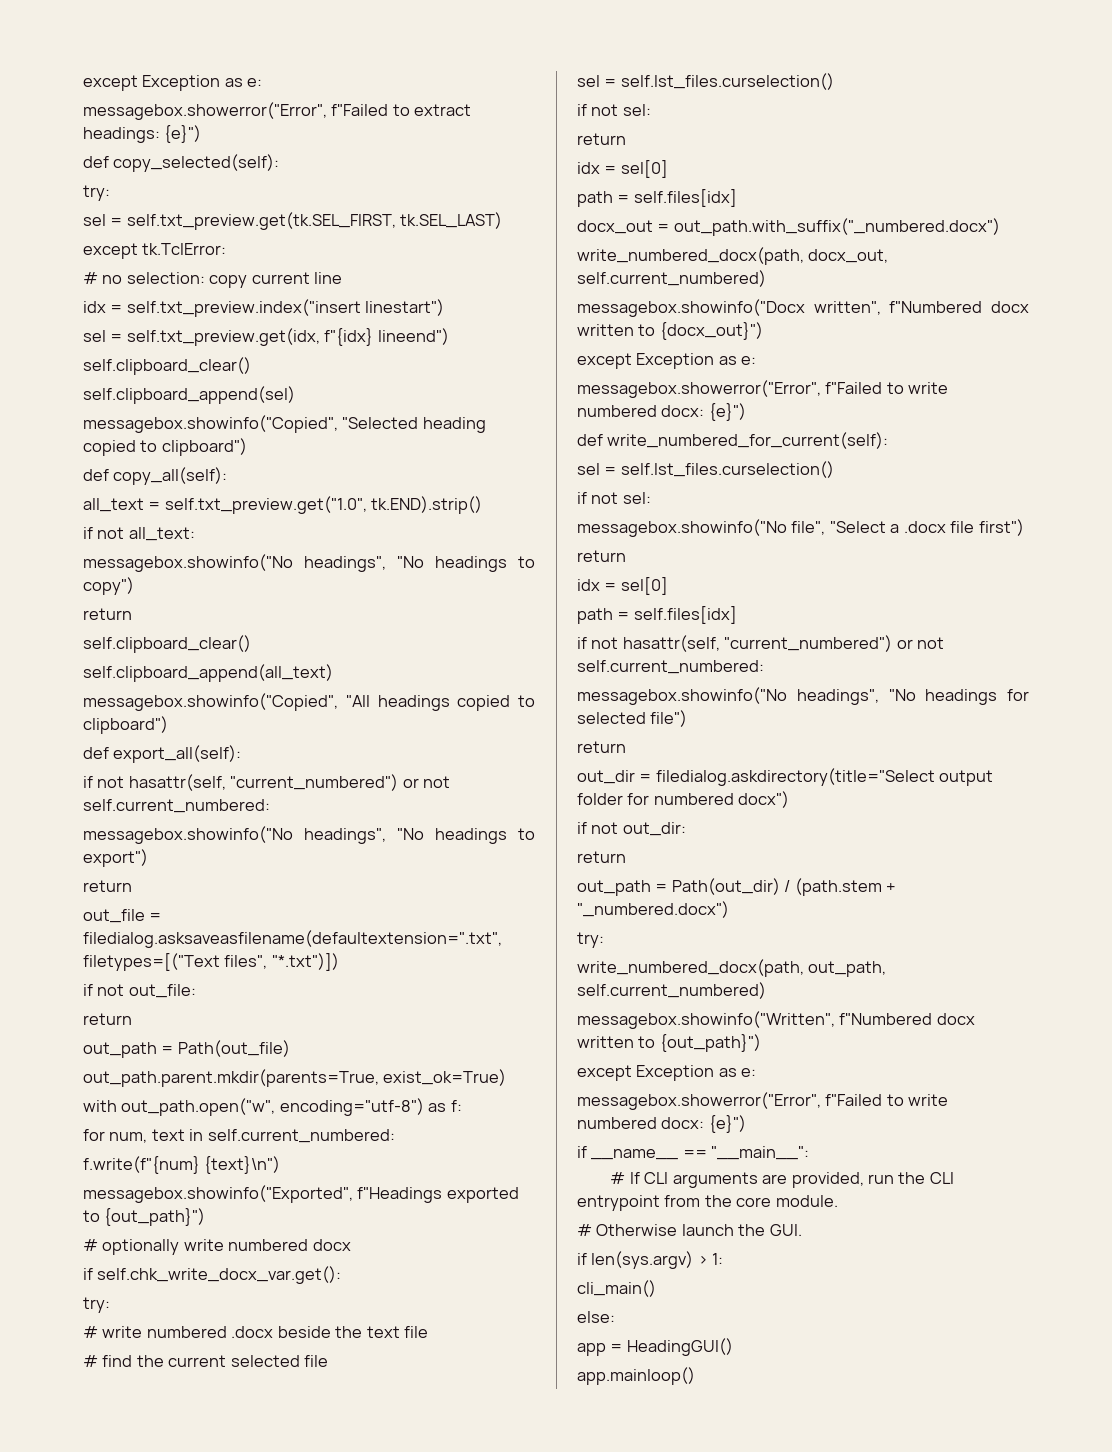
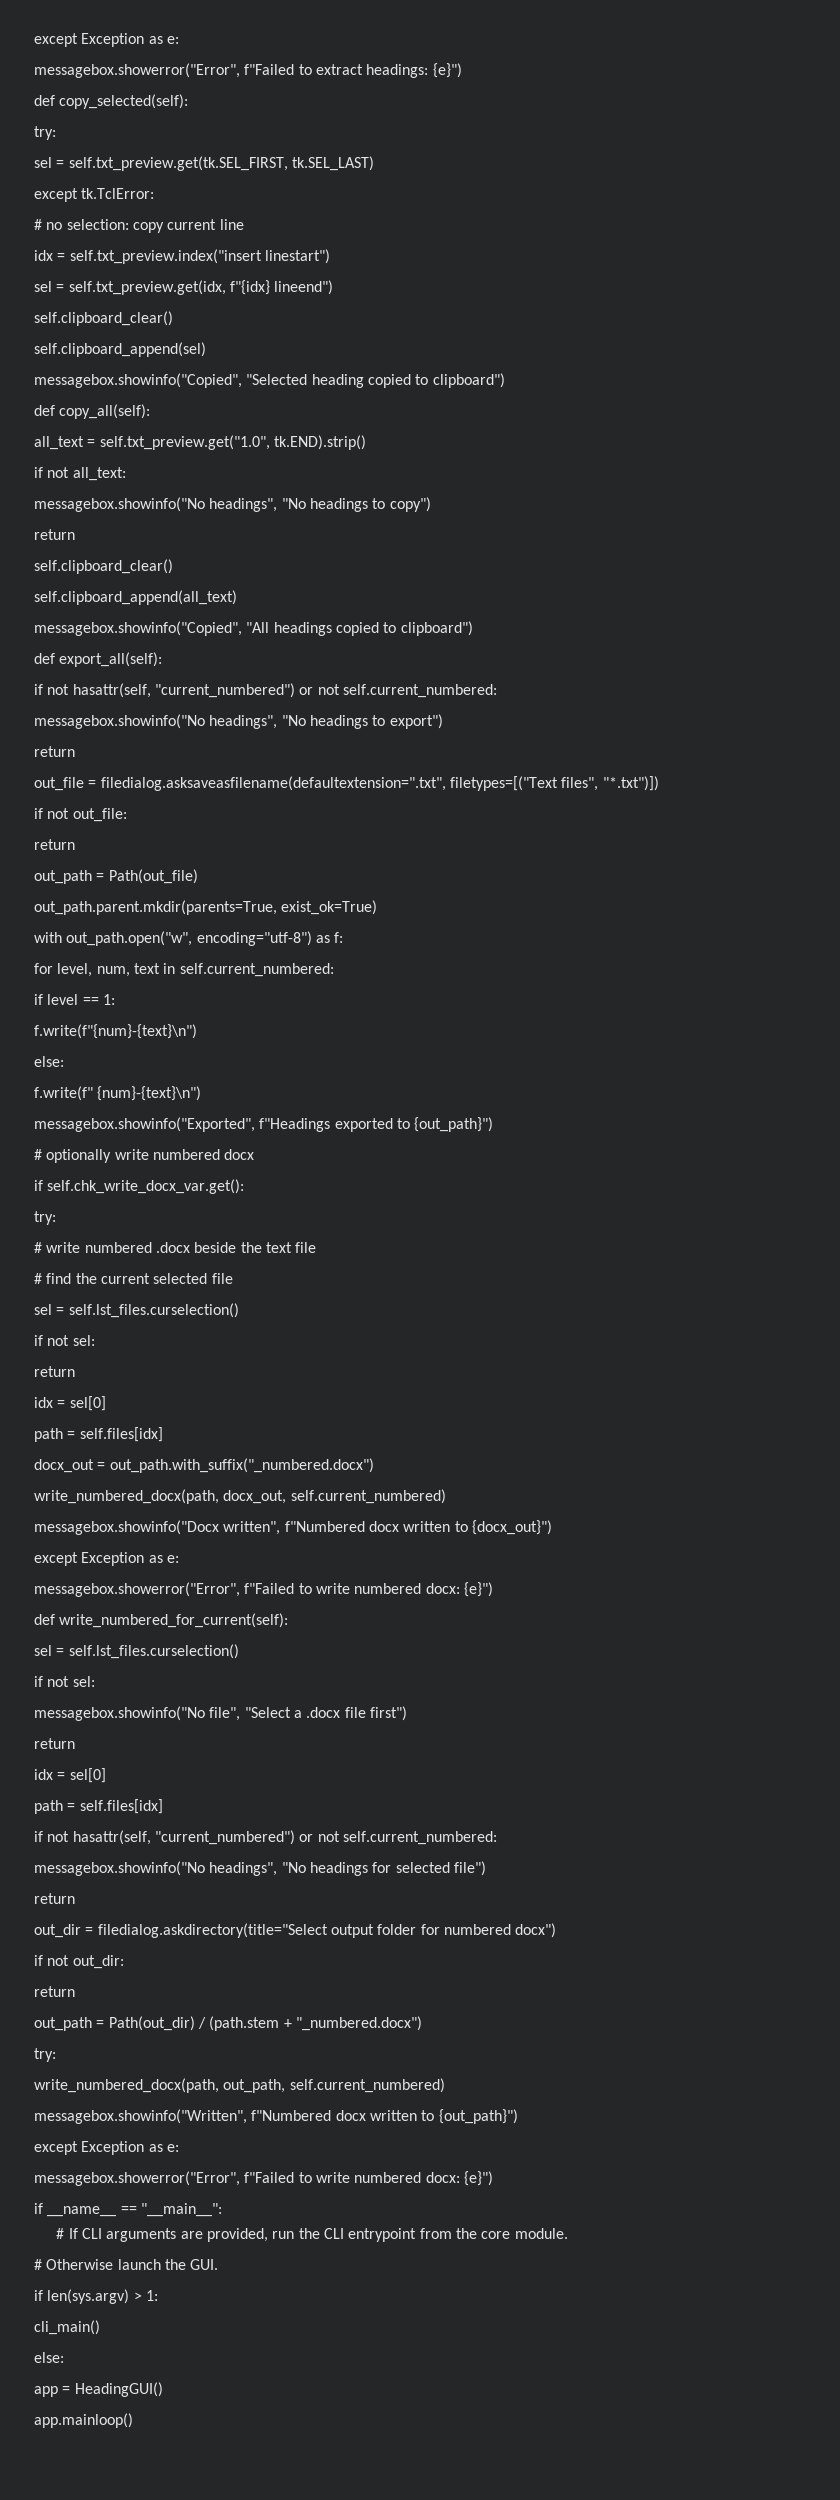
(105, 1135) none -> [57,963,93,977] level,
[83,1156,281,1174] f.write(f"{num} {text}\n") -> [34,994,115,1005] [34,1024,197,1039] [34,1056,64,1067] [34,1086,202,1101] if level == 1: // f.write(f"{num}-{text}\n") // else: // f.write(f" {num}-{text}\n")

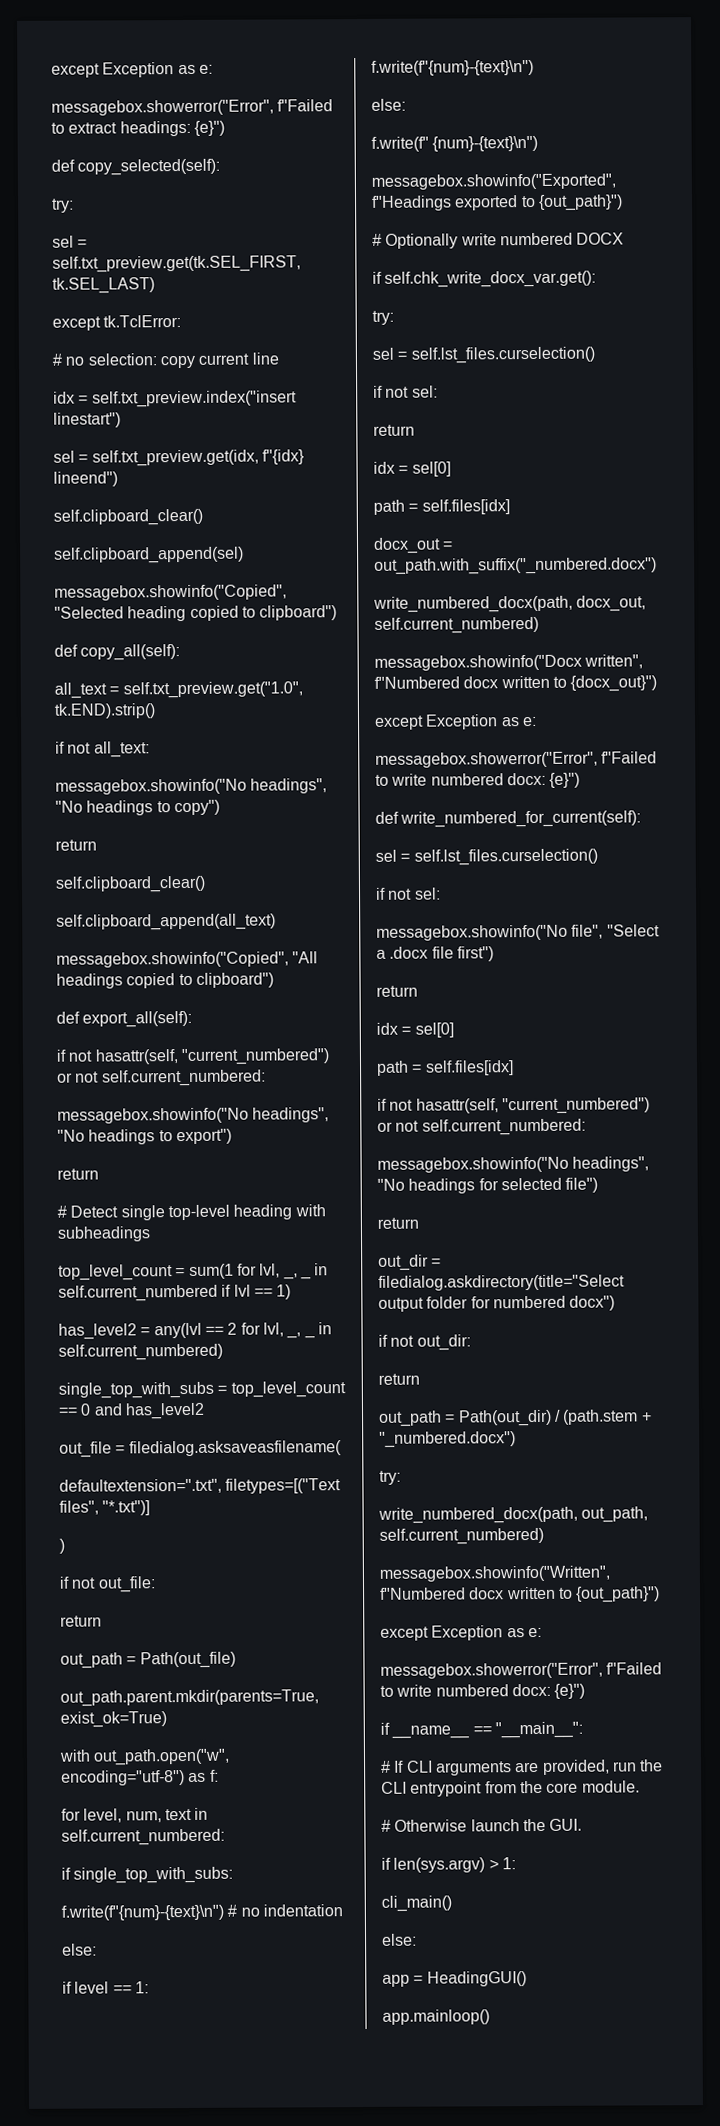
[34,776,659,791] out_file = filedialog.asksaveasfilename(defaultextension=".txt", filetypes=[("Text files", "*.txt")]) -> [57,1204,326,1221] [57,1226,151,1242] [58,1263,329,1281] [58,1284,292,1302] [58,1322,332,1340] [58,1343,223,1361] [58,1381,346,1399] [58,1402,205,1420] [59,1440,342,1458] [59,1478,342,1494] [59,1500,151,1516] [59,1538,65,1554] # Detect single top-level heading with subheadings // top_level_count = sum(1 for lvl, _, _ in self.current_numbered if lvl == 1) // has_level2 = any(lvl == 2 for lvl, _, _ in self.current_numbered) // single_top_with_subs = top_level_count == 0 and has_level2 // out_file = filedialog.asksaveasfilename( // defaultextension=".txt", filetypes=[("Text files", "*.txt")] // )
(334, 970) none -> [61,1866,234,1884] [61,1904,343,1921] [62,1943,97,1956] // if single_top_with_subs: // f.write(f"{num}-{text}\n") # no indentation // else:
[46,1149,255,1163] optionally write numbered docx -> [385,232,625,249] Optionally write numbered DOCX
[34,1242,317,1253] [34,1273,233,1284] // # write numbered .docx beside the text file // # find the current selected file -> (394, 317) none

